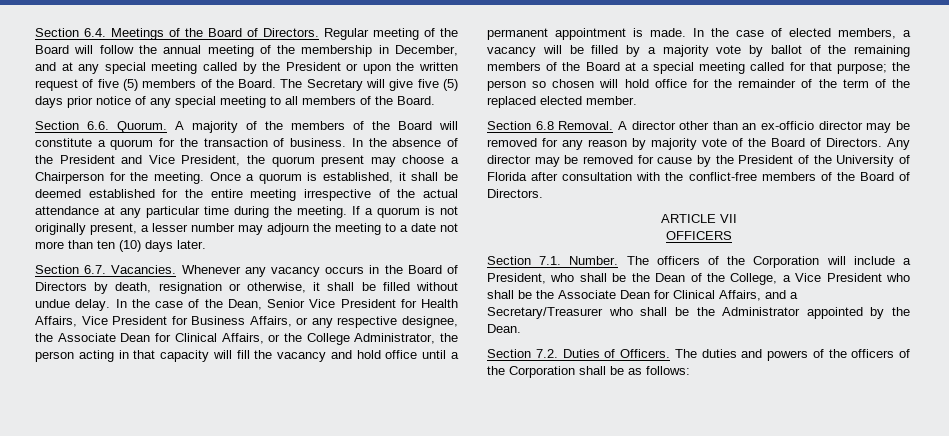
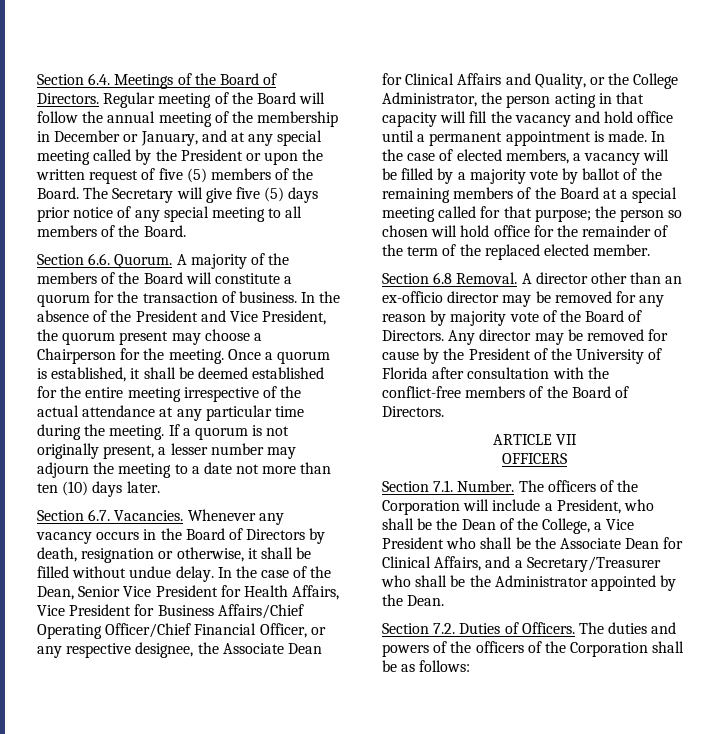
[395,45,459,56] December, -> [54,130,198,146] December or January,
[249,316,292,327] Affairs, -> [217,604,304,619] [37,623,307,639] Affairs/Chief Operating Officer/Chief Financial Officer,
[221,333,264,344] Affairs, -> [457,73,586,89] Affairs and Quality,

